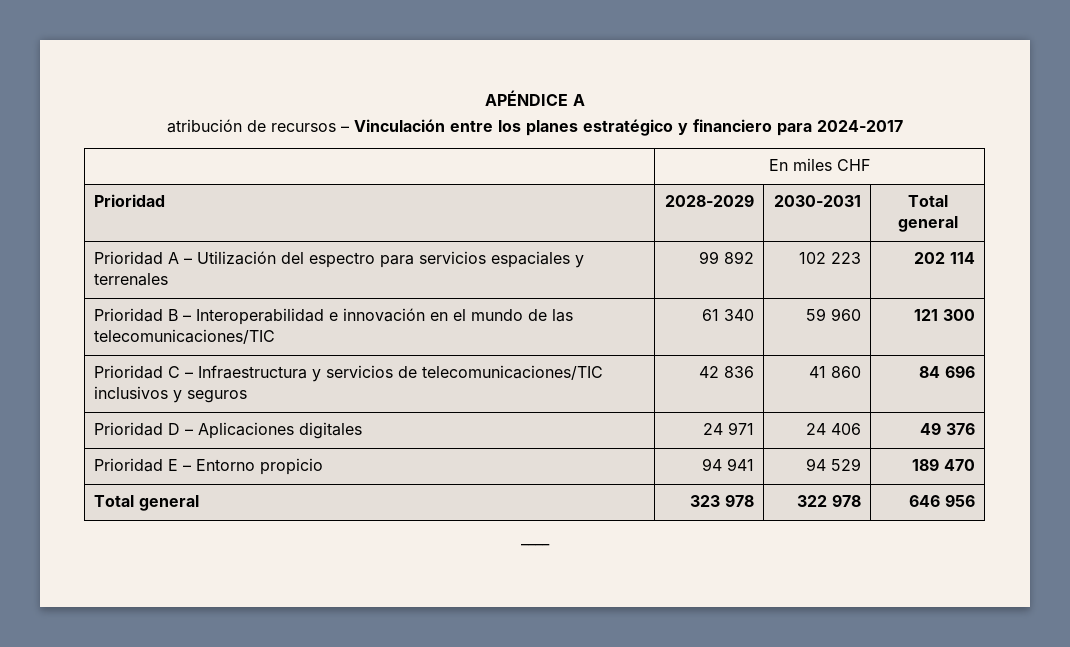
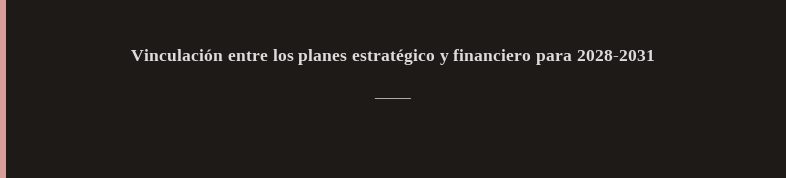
[485,90,585,106] [167,119,349,133] APÉNDICE A // atribución de recursos – -> (131, 55) none
[817,120,903,132] [769,158,870,171] [93,194,165,207] [664,194,754,207] [773,195,861,207] [907,195,948,207] [897,216,958,232] [93,251,584,268] [93,273,168,286] [699,251,755,264] [799,252,862,264] [914,252,976,264] [93,308,573,325] [93,329,275,344] [702,309,755,321] [806,308,862,321] [914,309,976,321] [93,365,603,382] [93,386,247,403] [699,366,755,378] [809,366,862,378] [919,365,976,378] [93,422,362,439] [703,422,755,435] [806,423,862,435] [920,422,976,435] [93,458,323,475] [702,458,755,471] [806,458,862,471] [912,458,976,471] [93,495,199,511] [690,494,755,507] [797,494,862,507] [909,494,976,507] 2024-2017 // | En miles CHF // Prioridad | 2028-2029 | 2030-2031 | Total general // Prioridad A – Utilización del espectro para servicios espaciales y terrenales | 99 892 | 102 223 | 202 114 // Prioridad B – Interoperabilidad e innovación en el mundo de las telecomunicaciones/TIC | 61 340 | 59 960 | 121 300 // Prioridad C – Infraestructura y servicios de telecomunicaciones/TIC inclusivos y seguros | 42 836 | 41 860 | 84 696 // Prioridad D – Aplicaciones digitales | 24 971 | 24 406 | 49 376 // Prioridad E – Entorno propicio | 94 941 | 94 529 | 189 470 // Total general | 323 978 | 322 978 | 646 956 -> [576,50,655,61] 2028-2031

